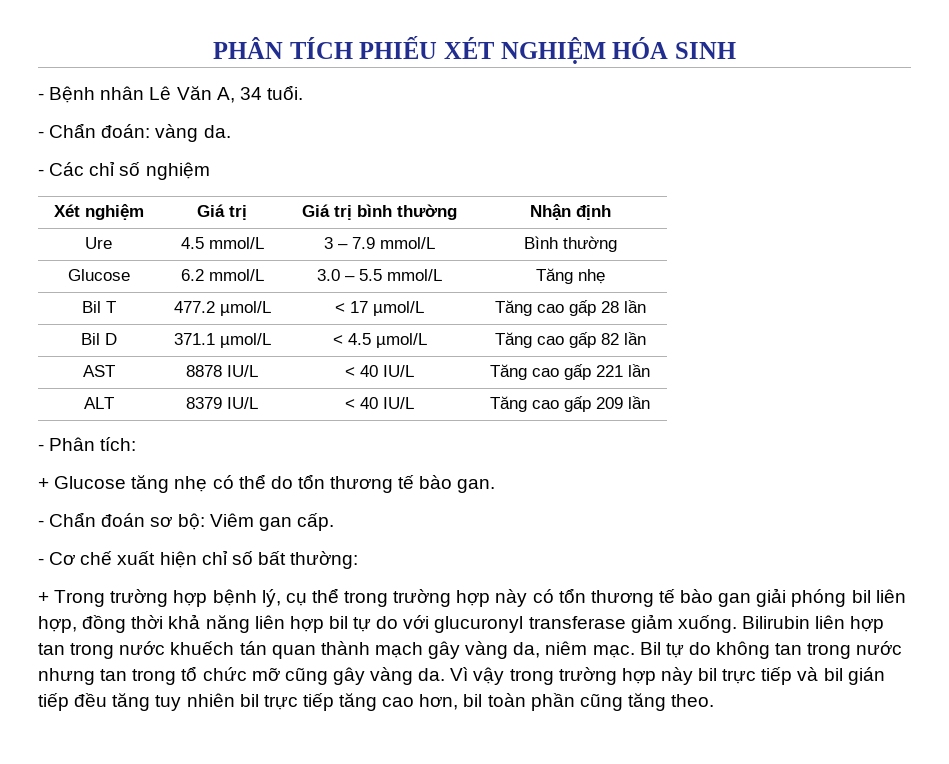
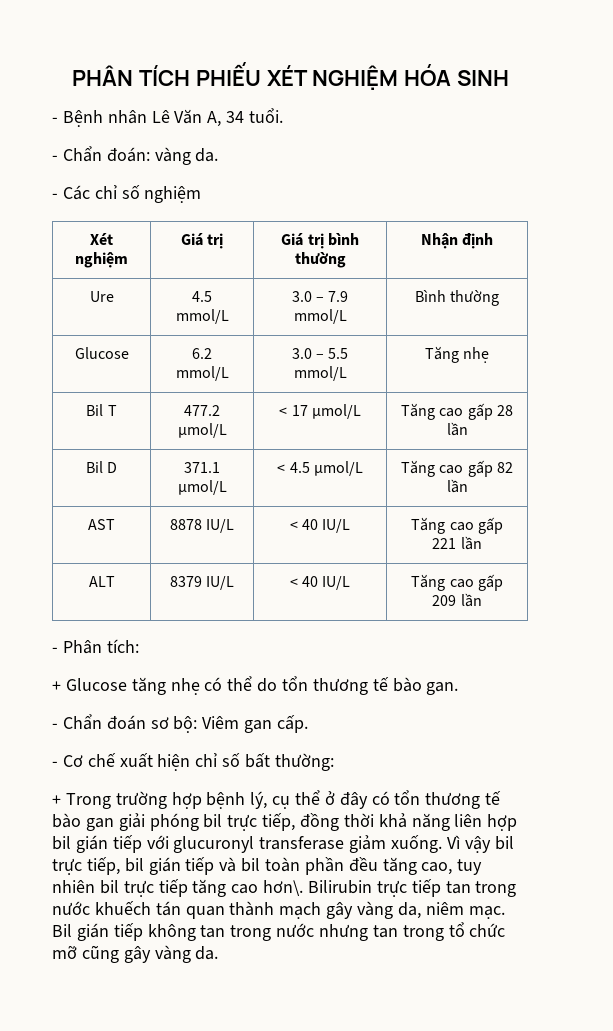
[323,237,333,249] 3 -> [291,291,312,302] 3.0
[344,589,528,607] trong trường hợp này -> [324,791,368,809] ở đây
[875,589,906,603] [38,616,77,633] liên hợp, -> [227,813,296,831] trực tiếp,
[353,616,399,632] tự do -> [75,835,142,853] gián tiếp
[741,615,885,633] Bilirubin liên hợp -> [446,835,514,853] [52,857,483,875] [52,879,441,897] Vì vậy bil trực tiếp, bil gián tiếp và bil toàn phần đều tăng cao, tuy nhiên bil trực tiếp tăng cao hơn\. Bilirubin trực tiếp
[665,642,711,658] tự do -> [76,923,143,941] gián tiếp
[450,667,885,685] [38,693,715,711] Vì vậy trong trường hợp này bil trực tiếp và bil gián tiếp đều tăng tuy nhiên bil trực tiếp tăng cao hơn, bil toàn phần cũng tăng theo. -> (219, 953) none

